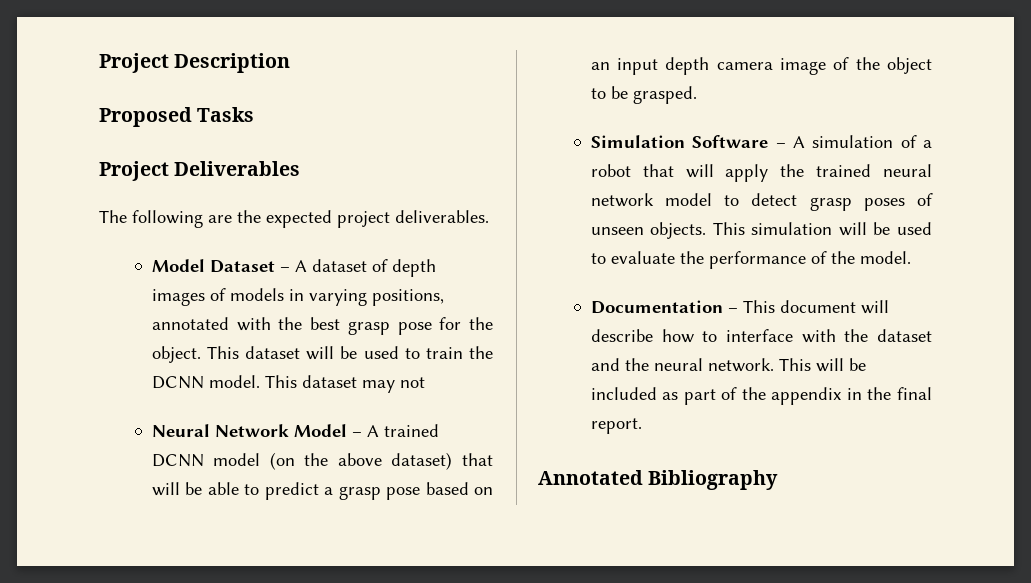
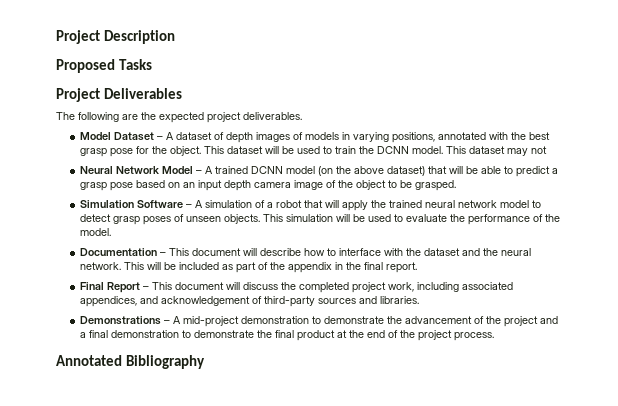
(642, 426) none -> [80,282,514,293] [80,296,420,307] [80,316,559,327] [80,330,495,341] // Final Report – This document will discuss the completed project work, including associated appendices, and acknowledgement of third-party sources and libraries. // Demonstrations – A mid-project demonstration to demonstrate the advancement of the project and a final demonstration to demonstrate the final product at the end of the project process.

